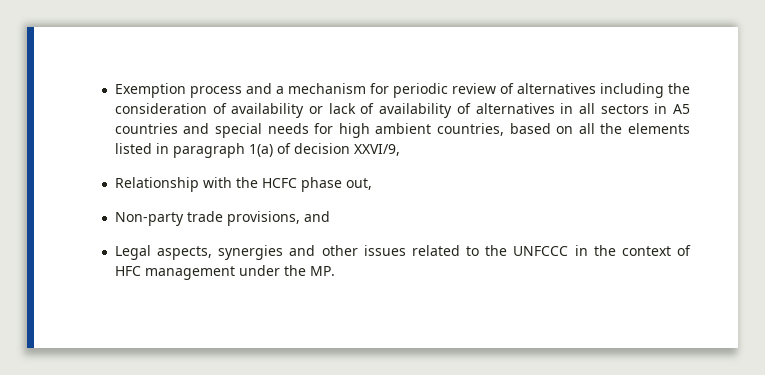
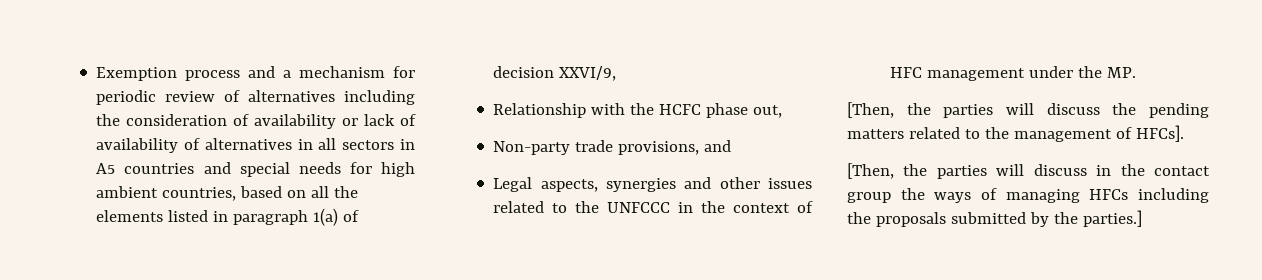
(335, 271) none -> [847,102,1209,118] [847,125,1184,142] [847,163,1210,179] [847,188,1209,203] [847,210,1142,227] // [Then, the parties will discuss the pending matters related to the management of HFCs]. // [Then, the parties will discuss in the contact group the ways of managing HFCs including the proposals submitted by the parties.]

